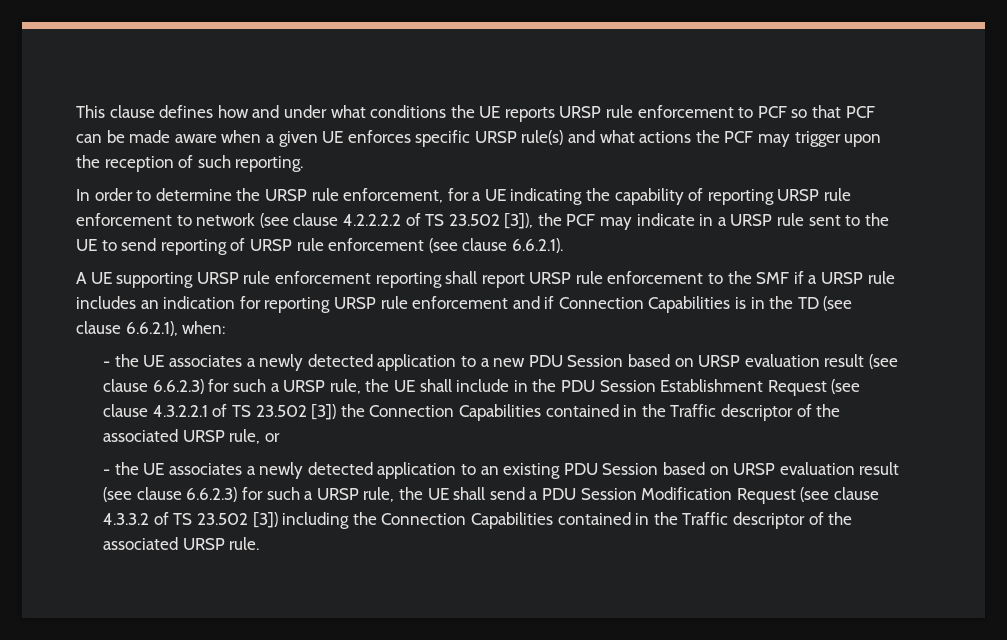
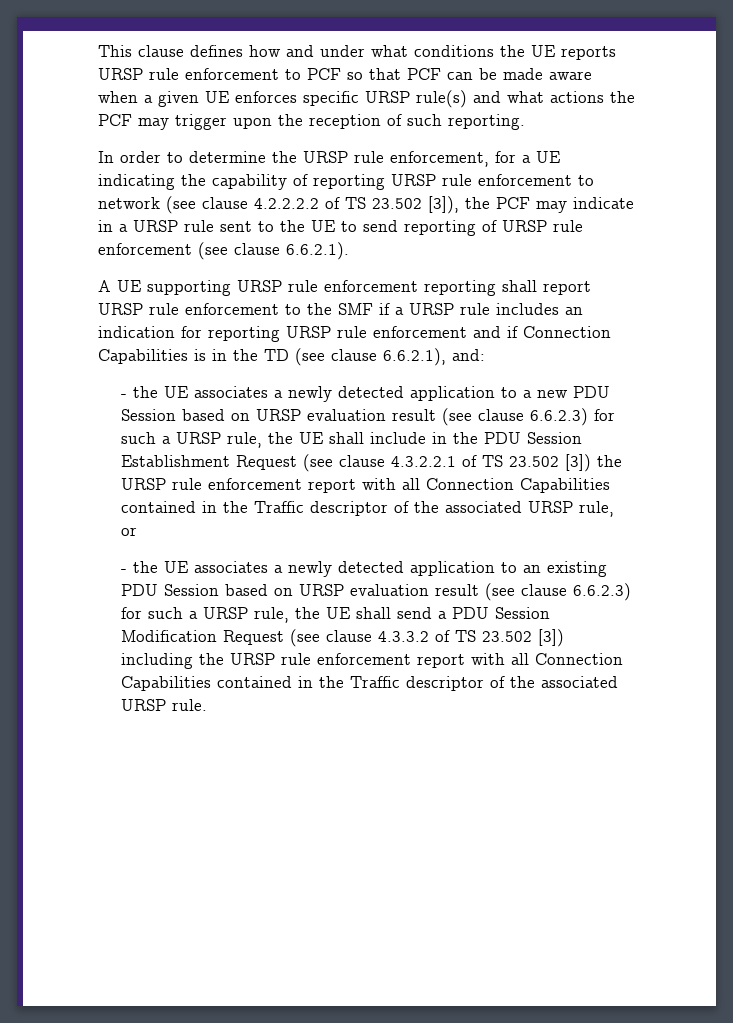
[182,321,226,334] when: -> [452,349,485,361] and:
(365, 410) none -> [120,478,420,493] URSP rule enforcement report with all
(377, 518) none -> [229,653,529,668] URSP rule enforcement report with all

